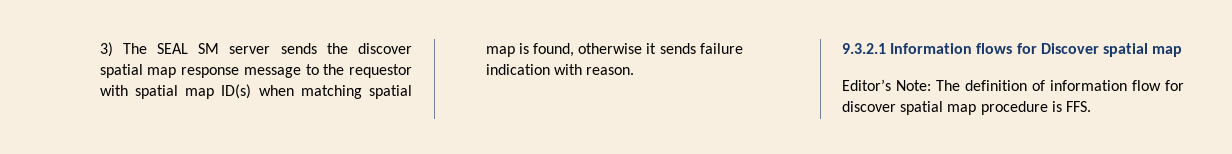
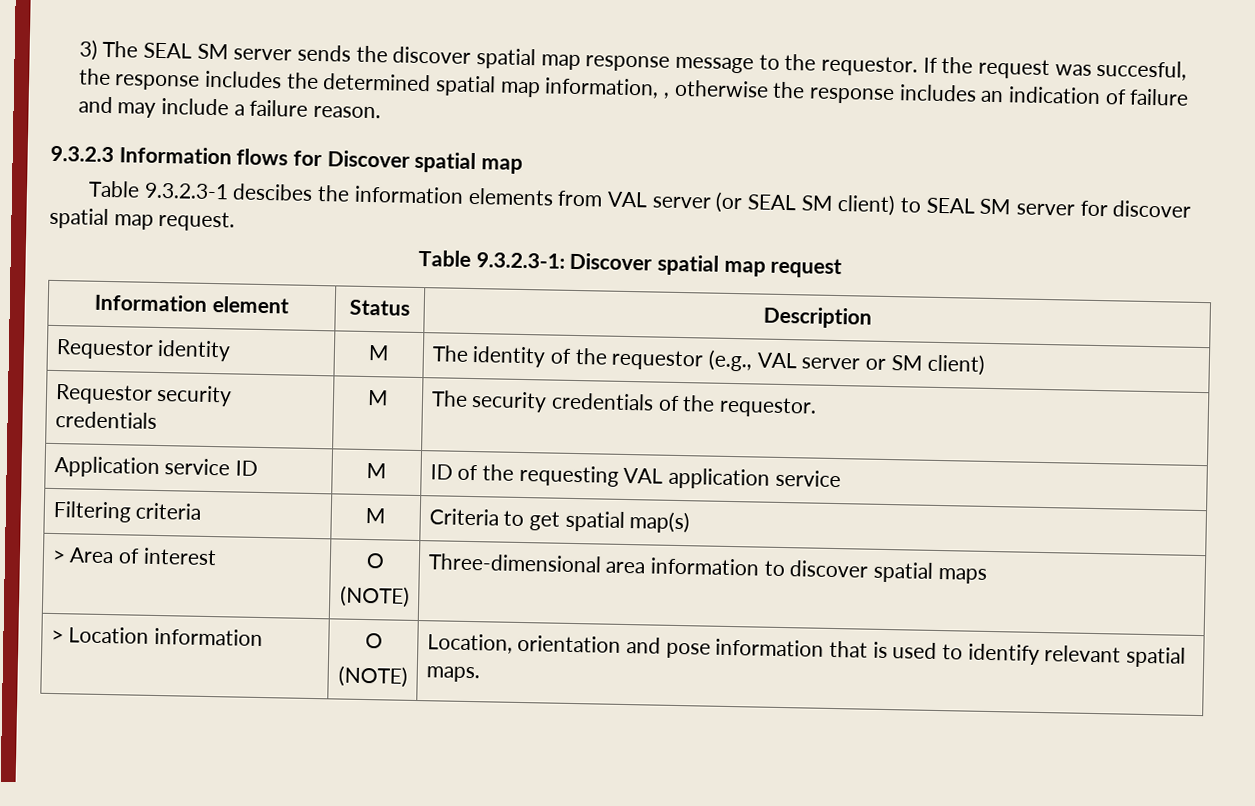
[349,64,413,78] [99,84,413,99] [485,43,743,57] [485,64,582,75] requestor with spatial map ID(s) when matching spatial map is found, otherwise it sends failure indication with -> [821,55,1188,81] [78,68,1190,106] [77,96,309,118] requestor. If the request was succesful, the response includes the determined spatial map information, , otherwise the response includes an indication of failure and may include a failure
[842,43,886,54] 9.3.2.1 -> [50,145,114,163] 9.3.2.3
[842,79,1184,91] [842,101,1091,115] Editor’s Note: The definition of information flow for discover spatial map procedure is FFS. -> [88,180,1192,218] [49,207,236,232] [417,249,843,279] [94,293,289,314] [349,299,410,316] [762,306,872,329] [55,339,232,362] [368,345,390,361] [431,345,986,376] [54,384,233,407] [54,411,157,429] [367,390,389,406] [430,390,818,418] [53,455,259,479] [366,463,387,479] [429,464,841,490] [52,500,202,523] [365,507,386,524] [428,508,691,534] [51,547,217,566] [365,553,385,569] [339,585,410,608] [427,553,987,584] [50,626,264,647] [364,632,383,649] [337,665,408,688] [426,633,1187,668] [425,666,480,683] Table 9.3.2.3-1 descibes the information elements from VAL server (or SEAL SM client) to SEAL SM server for discover spatial map request. // Table 9.3.2.3-1: Discover spatial map request // Information element | Status | Description // Requestor identity | M | The identity of the requestor (e.g., VAL server or SM client) // Requestor security credentials | M | The security credentials of the requestor. // Application service ID | M | ID of the requesting VAL application service // Filtering criteria | M | Criteria to get spatial map(s) // > Area of interest | O // (NOTE) | Three-dimensional area information to discover spatial maps // > Location information | O // (NOTE) | Location, orientation and pose information that is used to identify relevant spatial maps.

